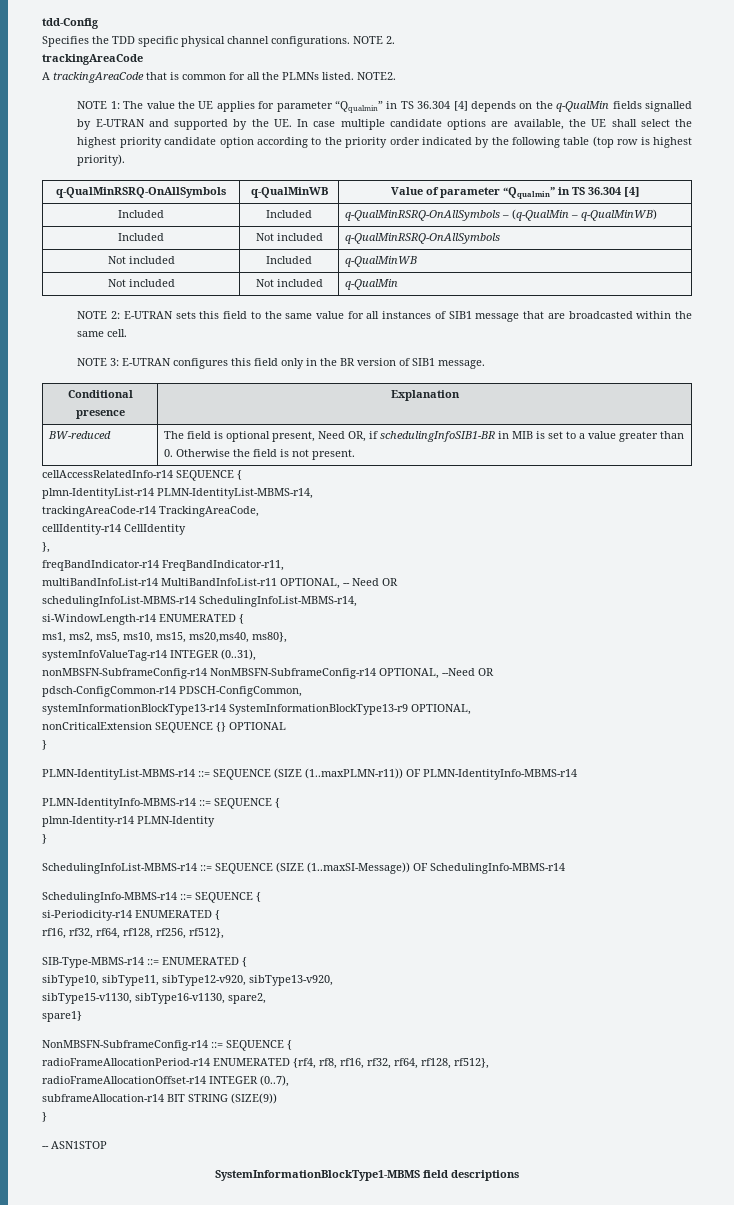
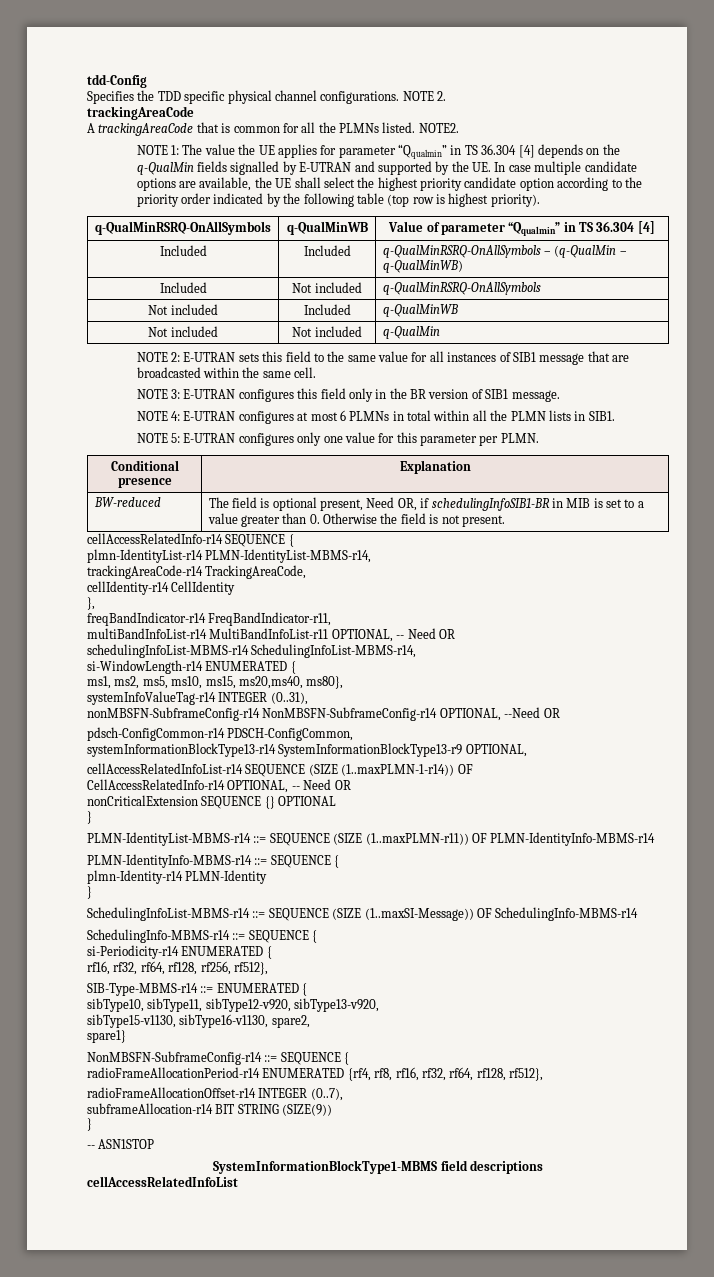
(486, 364) none -> [136,410,615,424] [136,432,539,446] // NOTE 4: E-UTRAN configures at most 6 PLMNs in total within all the PLMN lists in SIB1. // NOTE 5: E-UTRAN configures only one value for this parameter per PLMN.
(471, 709) none -> [87,763,473,777] [87,779,351,793] // cellAccessRelatedInfoList-r14 SEQUENCE (SIZE (1..maxPLMN-1-r14)) OF // CellAccessRelatedInfo-r14 OPTIONAL, -- Need OR
(519, 1175) none -> [87,1176,238,1187] // cellAccessRelatedInfoList

